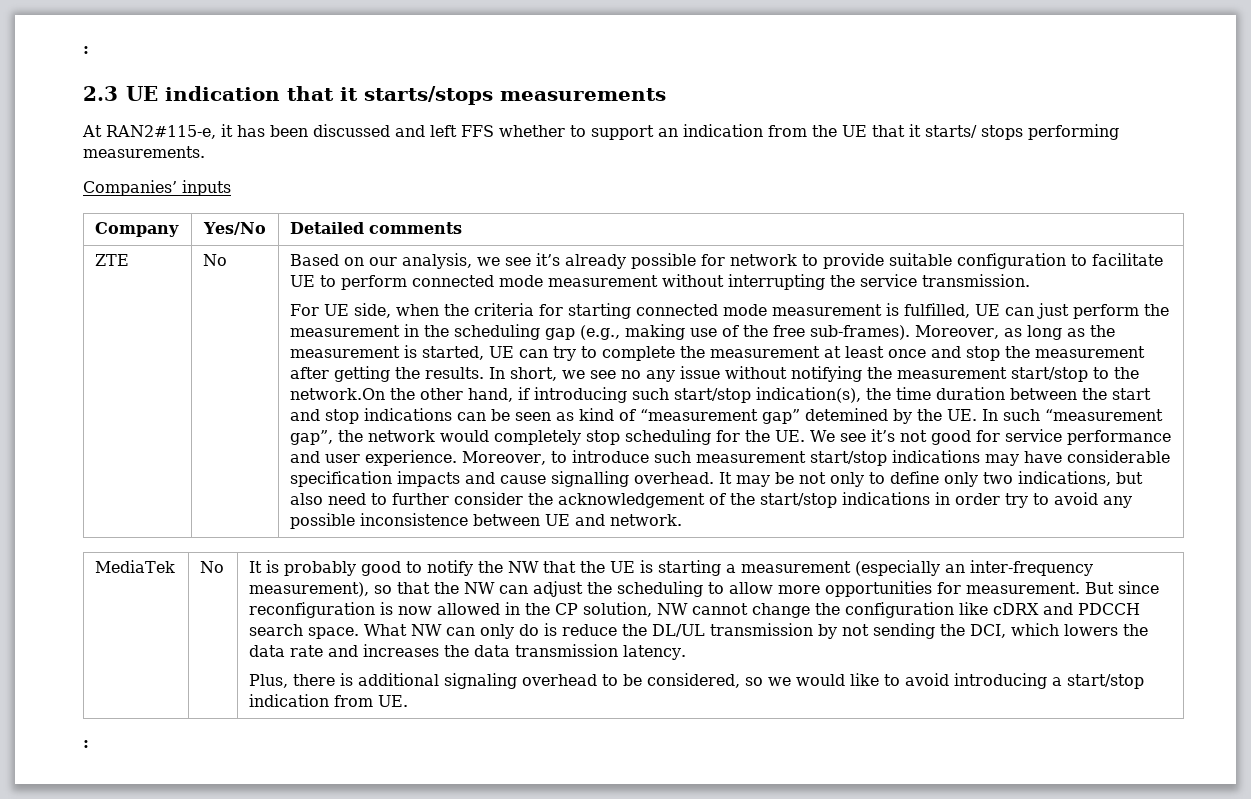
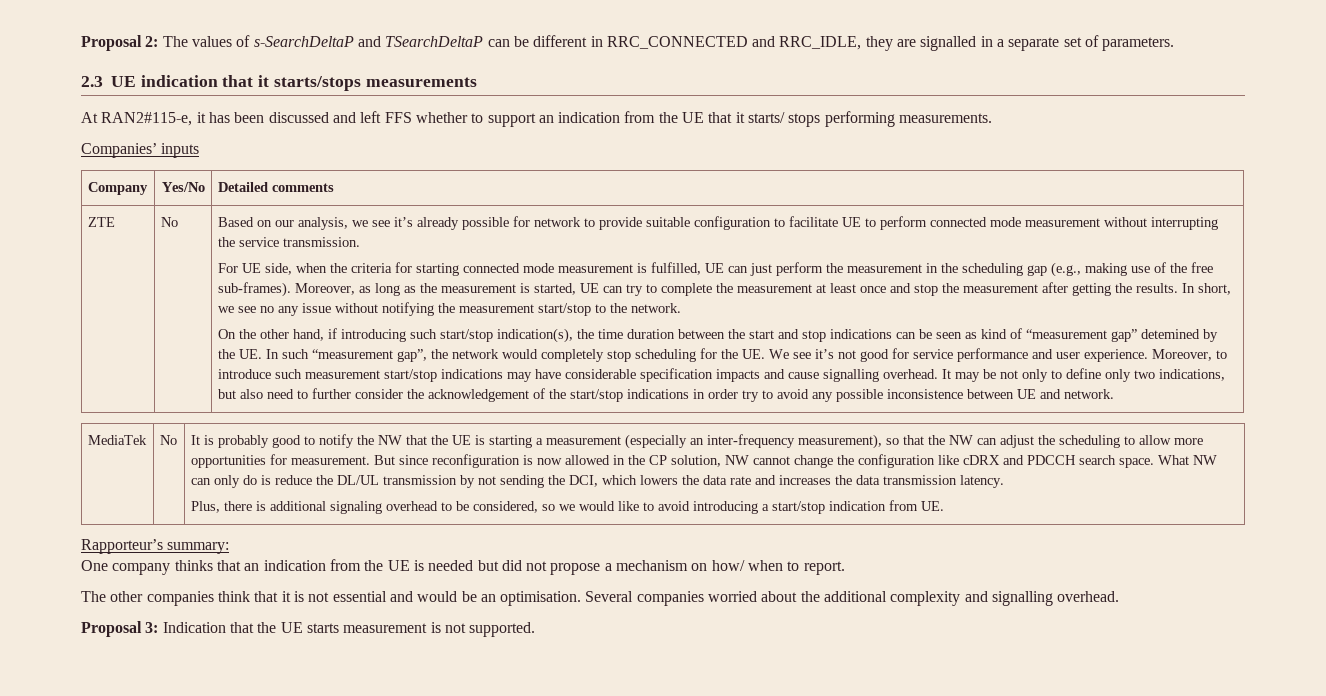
[83,46,89,54] : -> [81,35,1175,51] Proposal 2: The values of s-SearchDeltaP and TSearchDeltaP can be different in RRC_CONNECTED and RRC_IDLE, they are signalled in a separate set of parameters.
[290,388,386,400] network.On -> [630,303,681,313] [217,329,236,339] network. // On
[83,740,89,748] : -> [81,539,230,554] [81,559,845,575] [81,591,1120,606] [81,621,536,637] Rapporteur’s summary: // One company thinks that an indication from the UE is needed but did not propose a mechanism on how/ when to report. // The other companies think that it is not essential and would be an optimisation. Several companies worried about the additional complexity and signalling overhead. // Proposal 3: Indication that the UE starts measurement is not supported.

